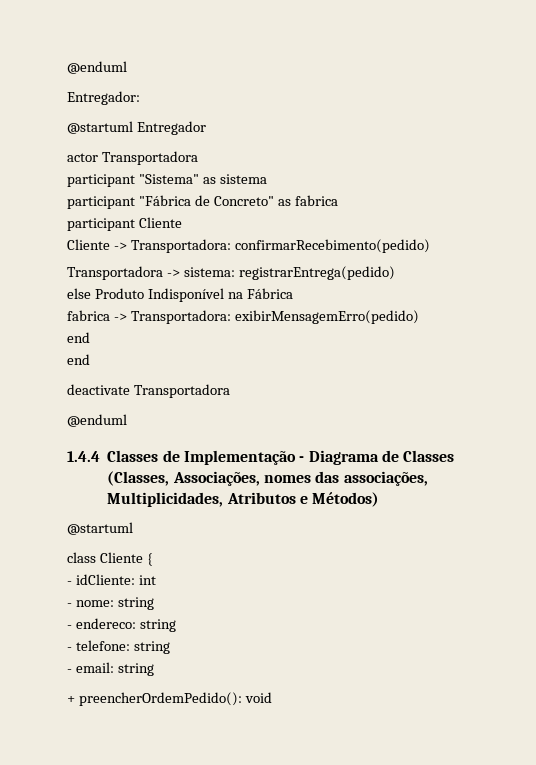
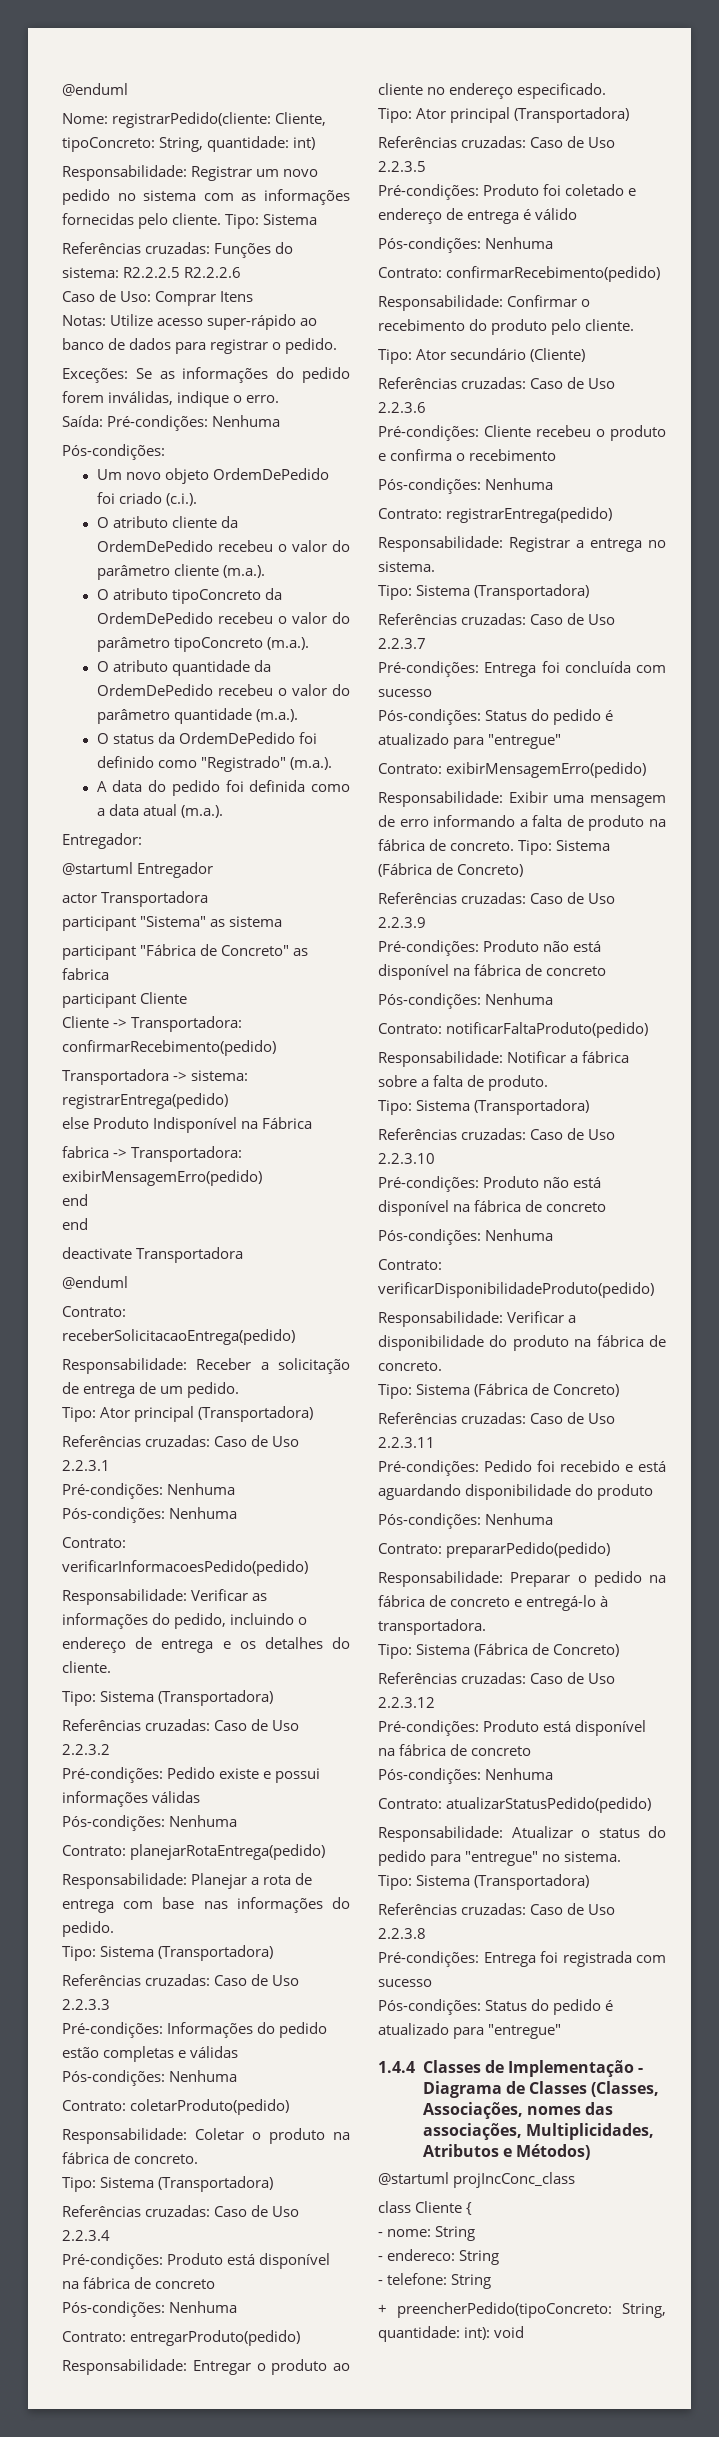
[67,61,127,74] @enduml -> [62,83,128,96] [62,112,327,128] [62,136,316,152] [62,165,319,181] [62,189,350,205] [62,213,318,229] [62,242,294,258] [62,267,242,278] [62,290,254,306] [62,314,318,330] [62,338,338,354] [62,367,350,383] [62,391,280,407] [62,415,281,431] [62,444,165,460] [96,468,329,484] [96,492,197,506] [96,516,238,528] [96,540,351,552] [96,564,265,580] [96,588,282,604] [96,612,351,624] [96,637,309,652] [96,660,271,676] [96,684,351,696] [96,708,298,724] [96,732,317,744] [96,756,332,772] [96,780,351,796] [96,804,223,818] @enduml // Nome: registrarPedido(cliente: Cliente, tipoConcreto: String, quantidade: int) // Responsabilidade: Registrar um novo pedido no sistema com as informações fornecidas pelo cliente. Tipo: Sistema // Referências cruzadas: Funções do sistema: R2.2.2.5 R2.2.2.6 // Caso de Uso: Comprar Itens // Notas: Utilize acesso super-rápido ao banco de dados para registrar o pedido. // Exceções: Se as informações do pedido forem inválidas, indique o erro. // Saída: Pré-condições: Nenhuma // Pós-condições: // Um novo objeto OrdemDePedido foi criado (c.i.). // O atributo cliente da OrdemDePedido recebeu o valor do parâmetro cliente (m.a.). // O atributo tipoConcreto da OrdemDePedido recebeu o valor do parâmetro tipoConcreto (m.a.). // O atributo quantidade da OrdemDePedido recebeu o valor do parâmetro quantidade (m.a.). // O status da OrdemDePedido foi definido como "Registrado" (m.a.). // A data do pedido foi definida como a data atual (m.a.).
(127, 420) none -> [62,1306,126,1317] [62,1329,295,1345] [62,1358,350,1374] [62,1382,240,1398] [62,1406,314,1422] [62,1435,300,1447] [62,1460,110,1471] [62,1483,236,1499] [62,1507,238,1523] [62,1537,126,1548] [62,1560,308,1576] [62,1589,268,1605] [62,1613,308,1629] [62,1637,350,1653] [62,1661,111,1673] [62,1690,274,1706] [62,1719,300,1731] [62,1744,110,1755] [62,1767,321,1783] [62,1791,201,1807] [62,1815,238,1831] [62,1844,326,1860] [62,1873,313,1889] [62,1897,350,1913] [62,1921,114,1937] [62,1945,274,1961] [62,1974,300,1986] [62,1999,110,2010] [62,2022,328,2038] [62,2046,239,2062] [62,2070,238,2086] [62,2099,290,2115] [62,2128,350,2144] [62,2152,199,2164] [62,2176,274,2192] [62,2205,300,2217] [62,2230,110,2241] [62,2253,331,2269] [62,2277,216,2289] [62,2301,238,2317] [62,2330,301,2346] [62,2359,350,2375] [378,83,607,99] [378,107,630,123] [378,136,616,148] [378,161,426,172] [378,184,637,200] [378,208,578,224] [378,237,554,253] [378,266,661,282] [378,295,591,311] [378,319,635,335] [378,348,586,364] [378,377,616,389] [378,402,426,413] [378,425,666,441] [378,449,557,461] [378,478,554,494] [378,507,613,523] [378,536,666,552] [378,561,435,572] [378,584,590,600] [378,613,616,625] [378,638,426,649] [378,661,666,677] [378,689,432,697] [378,709,614,725] [378,733,562,749] [378,762,647,778] [378,791,666,807] [378,815,666,831] [378,839,611,855] [378,863,524,877] [378,892,616,904] [378,917,426,928] [378,940,602,956] [378,964,607,980] [378,993,554,1009] [378,1022,649,1038] [378,1051,630,1067] [378,1075,549,1091] [378,1099,590,1115] [378,1128,616,1140] [378,1153,435,1164] [378,1176,602,1192] [378,1200,607,1216] [378,1229,554,1245] [378,1259,442,1270] [378,1282,654,1298] [378,1311,577,1327] [378,1335,666,1351] [378,1361,442,1371] [378,1383,620,1399] [378,1412,616,1424] [378,1437,435,1448] [378,1460,666,1476] [378,1484,654,1500] [378,1513,554,1529] [378,1542,611,1558] [378,1571,666,1587] [378,1595,609,1611] [378,1619,486,1635] [378,1643,620,1659] [378,1672,616,1684] [378,1697,435,1708] [378,1720,647,1736] [378,1744,532,1756] [378,1768,554,1784] [378,1797,652,1813] [378,1826,666,1842] [378,1850,622,1866] [378,1874,590,1890] [378,1903,616,1915] [378,1928,426,1939] [378,1951,666,1967] [378,1979,432,1987] [378,1999,614,2015] [378,2023,562,2039] // Contrato: receberSolicitacaoEntrega(pedido) // Responsabilidade: Receber a solicitação de entrega de um pedido. // Tipo: Ator principal (Transportadora) // Referências cruzadas: Caso de Uso 2.2.3.1 // Pré-condições: Nenhuma // Pós-condições: Nenhuma // Contrato: verificarInformacoesPedido(pedido) // Responsabilidade: Verificar as informações do pedido, incluindo o endereço de entrega e os detalhes do cliente. // Tipo: Sistema (Transportadora) // Referências cruzadas: Caso de Uso 2.2.3.2 // Pré-condições: Pedido existe e possui informações válidas // Pós-condições: Nenhuma // Contrato: planejarRotaEntrega(pedido) // Responsabilidade: Planejar a rota de entrega com base nas informações do pedido. // Tipo: Sistema (Transportadora) // Referências cruzadas: Caso de Uso 2.2.3.3 // Pré-condições: Informações do pedido estão completas e válidas // Pós-condições: Nenhuma // Contrato: coletarProduto(pedido) // Responsabilidade: Coletar o produto na fábrica de concreto. // Tipo: Sistema (Transportadora) // Referências cruzadas: Caso de Uso 2.2.3.4 // Pré-condições: Produto está disponível na fábrica de concreto // Pós-condições: Nenhuma // Contrato: entregarProduto(pedido) // Responsabilidade: Entregar o produto ao cliente no endereço especificado. // Tipo: Ator principal (Transportadora) // Referências cruzadas: Caso de Uso 2.2.3.5 // Pré-condições: Produto foi coletado e endereço de entrega é válido // Pós-condições: Nenhuma // Contrato: confirmarRecebimento(pedido) // Responsabilidade: Confirmar o recebimento do produto pelo cliente. // Tipo: Ator secundário (Cliente) // Referências cruzadas: Caso de Uso 2.2.3.6 // Pré-condições: Cliente recebeu o produto e confirma o recebimento // Pós-condições: Nenhuma // Contrato: registrarEntrega(pedido) // Responsabilidade: Registrar a entrega no sistema. // Tipo: Sistema (Transportadora) // Referências cruzadas: Caso de Uso 2.2.3.7 // Pré-condições: Entrega foi concluída com sucesso // Pós-condições: Status do pedido é atualizado para "entregue" // Contrato: exibirMensagemErro(pedido) // Responsabilidade: Exibir uma mensagem de erro informando a falta de produto na fábrica de concreto. Tipo: Sistema (Fábrica de Concreto) // Referências cruzadas: Caso de Uso 2.2.3.9 // Pré-condições: Produto não está disponível na fábrica de concreto // Pós-condições: Nenhuma // Contrato: notificarFaltaProduto(pedido) // Responsabilidade: Notificar a fábrica sobre a falta de produto. // Tipo: Sistema (Transportadora) // Referências cruzadas: Caso de Uso 2.2.3.10 // Pré-condições: Produto não está disponível na fábrica de concreto // Pós-condições: Nenhuma // Contrato: verificarDisponibilidadeProduto(pedido) // Responsabilidade: Verificar a disponibilidade do produto na fábrica de concreto. // Tipo: Sistema (Fábrica de Concreto) // Referências cruzadas: Caso de Uso 2.2.3.11 // Pré-condições: Pedido foi recebido e está aguardando disponibilidade do produto // Pós-condições: Nenhuma // Contrato: prepararPedido(pedido) // Responsabilidade: Preparar o pedido na fábrica de concreto e entregá-lo à transportadora. // Tipo: Sistema (Fábrica de Concreto) // Referências cruzadas: Caso de Uso 2.2.3.12 // Pré-condições: Produto está disponível na fábrica de concreto // Pós-condições: Nenhuma // Contrato: atualizarStatusPedido(pedido) // Responsabilidade: Atualizar o status do pedido para "entregue" no sistema. // Tipo: Sistema (Transportadora) // Referências cruzadas: Caso de Uso 2.2.3.8 // Pré-condições: Entrega foi registrada com sucesso // Pós-condições: Status do pedido é atualizado para "entregue"
(133, 528) none -> [453,2172,576,2188] projIncConc_class
[67,574,156,585] // - idCliente: int -> (473, 2208) none
[117,597,154,610] string -> [435,2226,476,2241] String
[139,619,176,632] string -> [459,2250,500,2265] String
[133,641,170,654] [67,662,154,676] [67,692,242,706] string // - email: string // + preencherOrdemPedido(): -> [451,2274,492,2289] [378,2302,666,2318] [378,2326,491,2342] String // + preencherPedido(tipoConcreto: String, quantidade: int):

